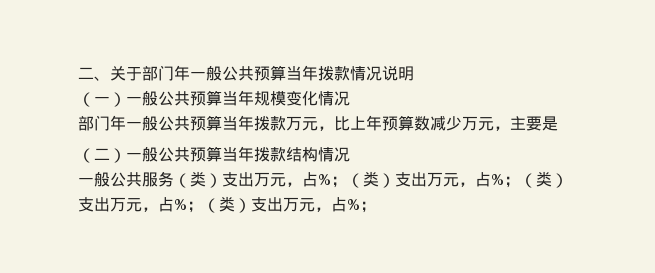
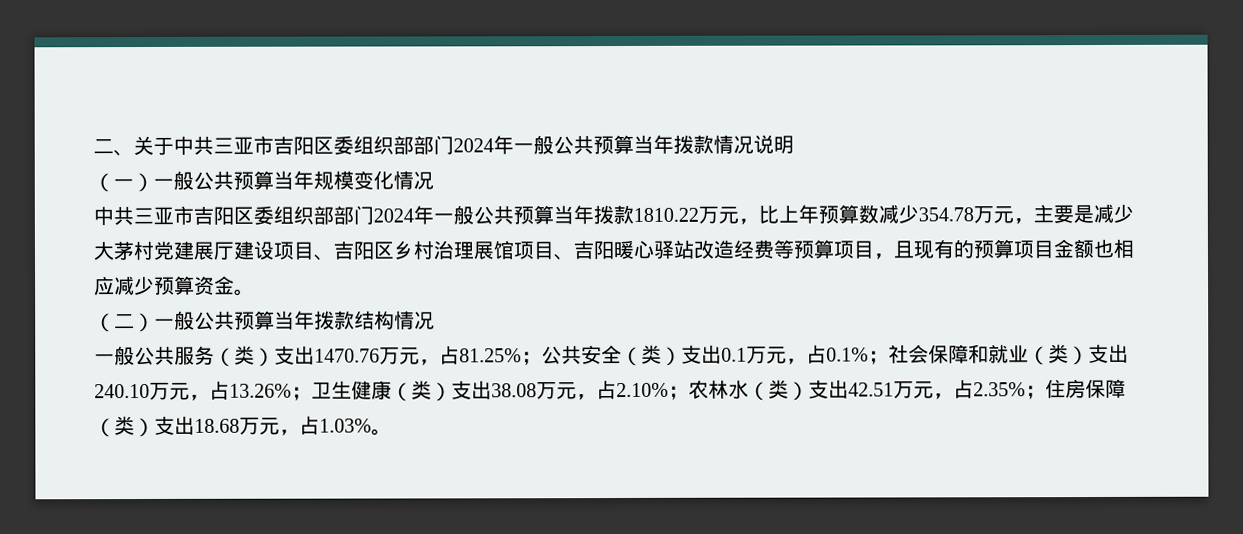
[142,65,174,81] 部门 -> [173,135,494,155] 中共三亚市吉阳区委组织部部门2024
[78,115,286,131] 部门年一般公共预算当年拨款 -> [93,204,699,226] 中共三亚市吉阳区委组织部部门2024年一般公共预算当年拨款1810.22
(462, 123) none -> [918,207,974,222] 354.78
(558, 123) none -> [1093,203,1134,224] [93,238,1134,261] [94,275,255,296] 减少大茅村党建展厅建设项目、吉阳区乡村治理展馆项目、吉阳暖心驿站改造经费等预算项目，且现有的预算项目金额也相应减少预算资金。
[254,171,568,188] [78,196,376,213] 万元，占%；（类）支出万元，占%；（类）支出万元，占%；（类）支出万元，占%； -> [314,343,1129,367] [94,378,1126,402] [94,415,392,438] 1470.76万元，占81.25%；公共安全（类）支出0.1万元，占0.1%；社会保障和就业（类）支出240.10万元，占13.26%；卫生健康（类）支出38.08万元，占2.10%；农林水（类）支出42.51万元，占2.35%；住房保障（类）支出18.68万元，占1.03%。

